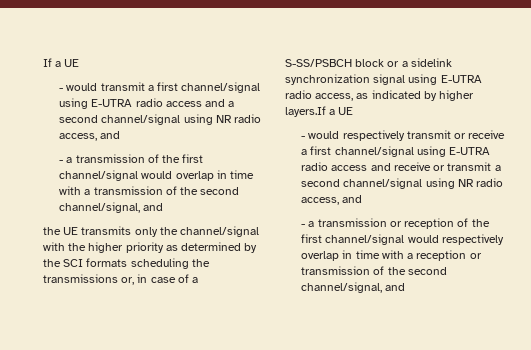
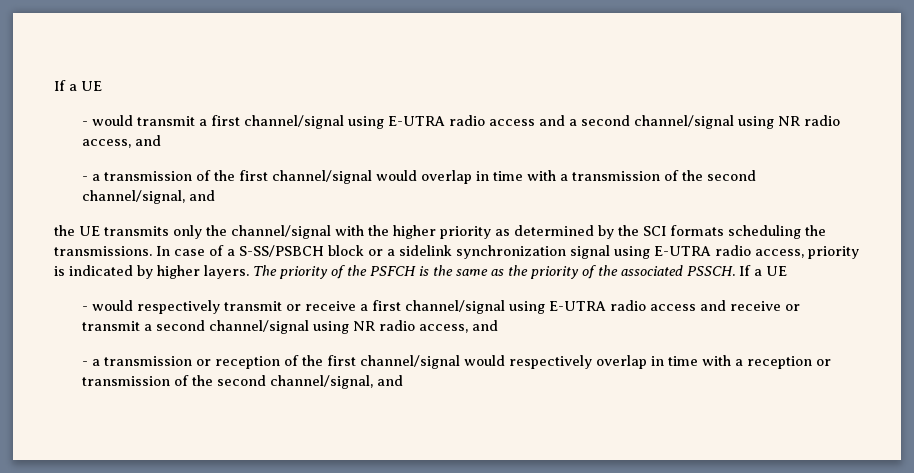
[43,274,148,285] transmissions or, in -> [54,246,170,256] transmissions. In
[356,93,369,99] as -> [808,246,859,259] [54,266,65,276] priority is
[285,106,326,117] layers.If -> [204,265,751,279] layers. The priority of the PSFCH is the same as the priority of the associated PSSCH. If

